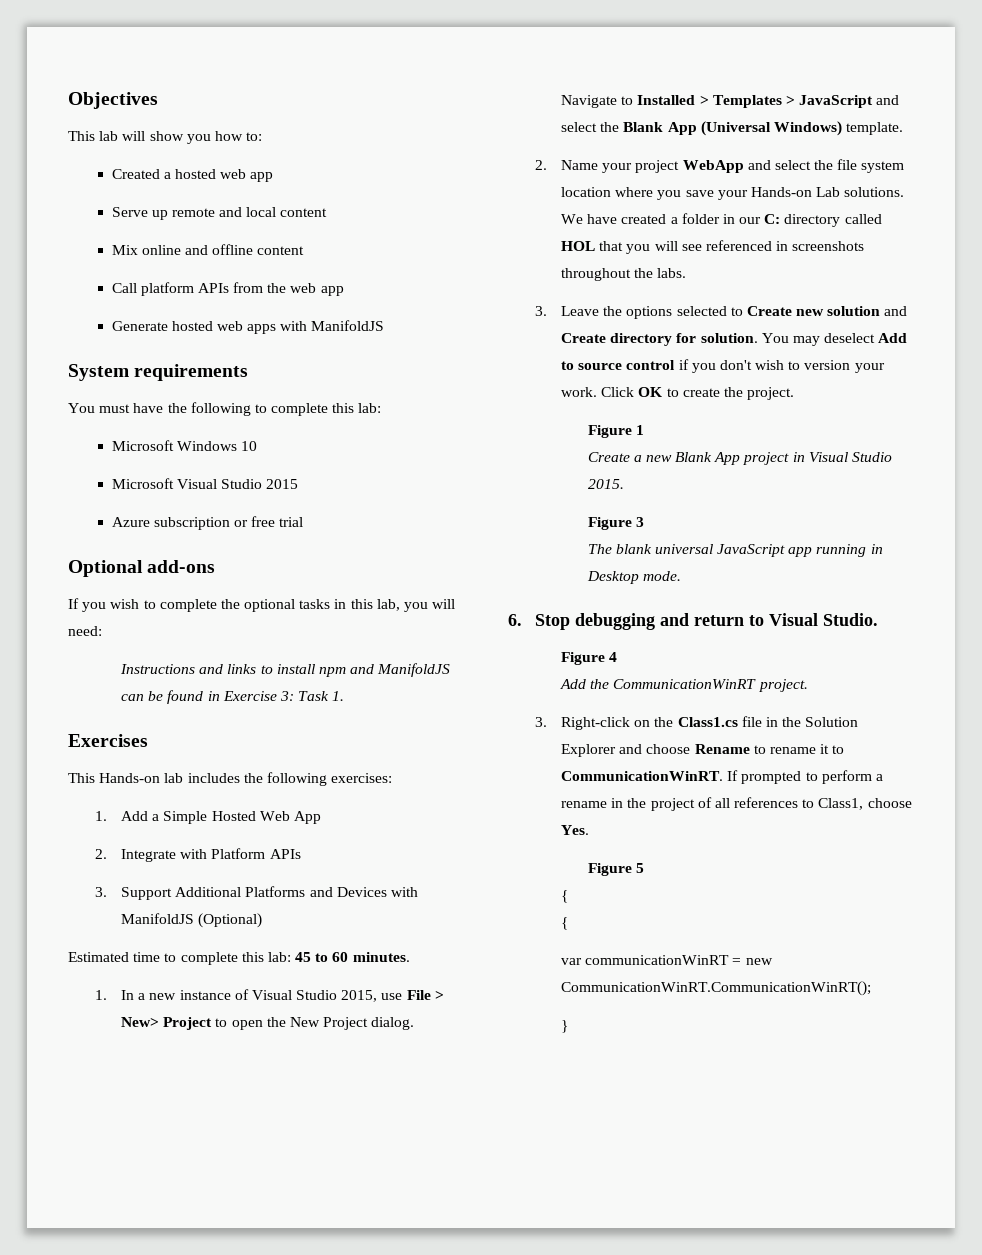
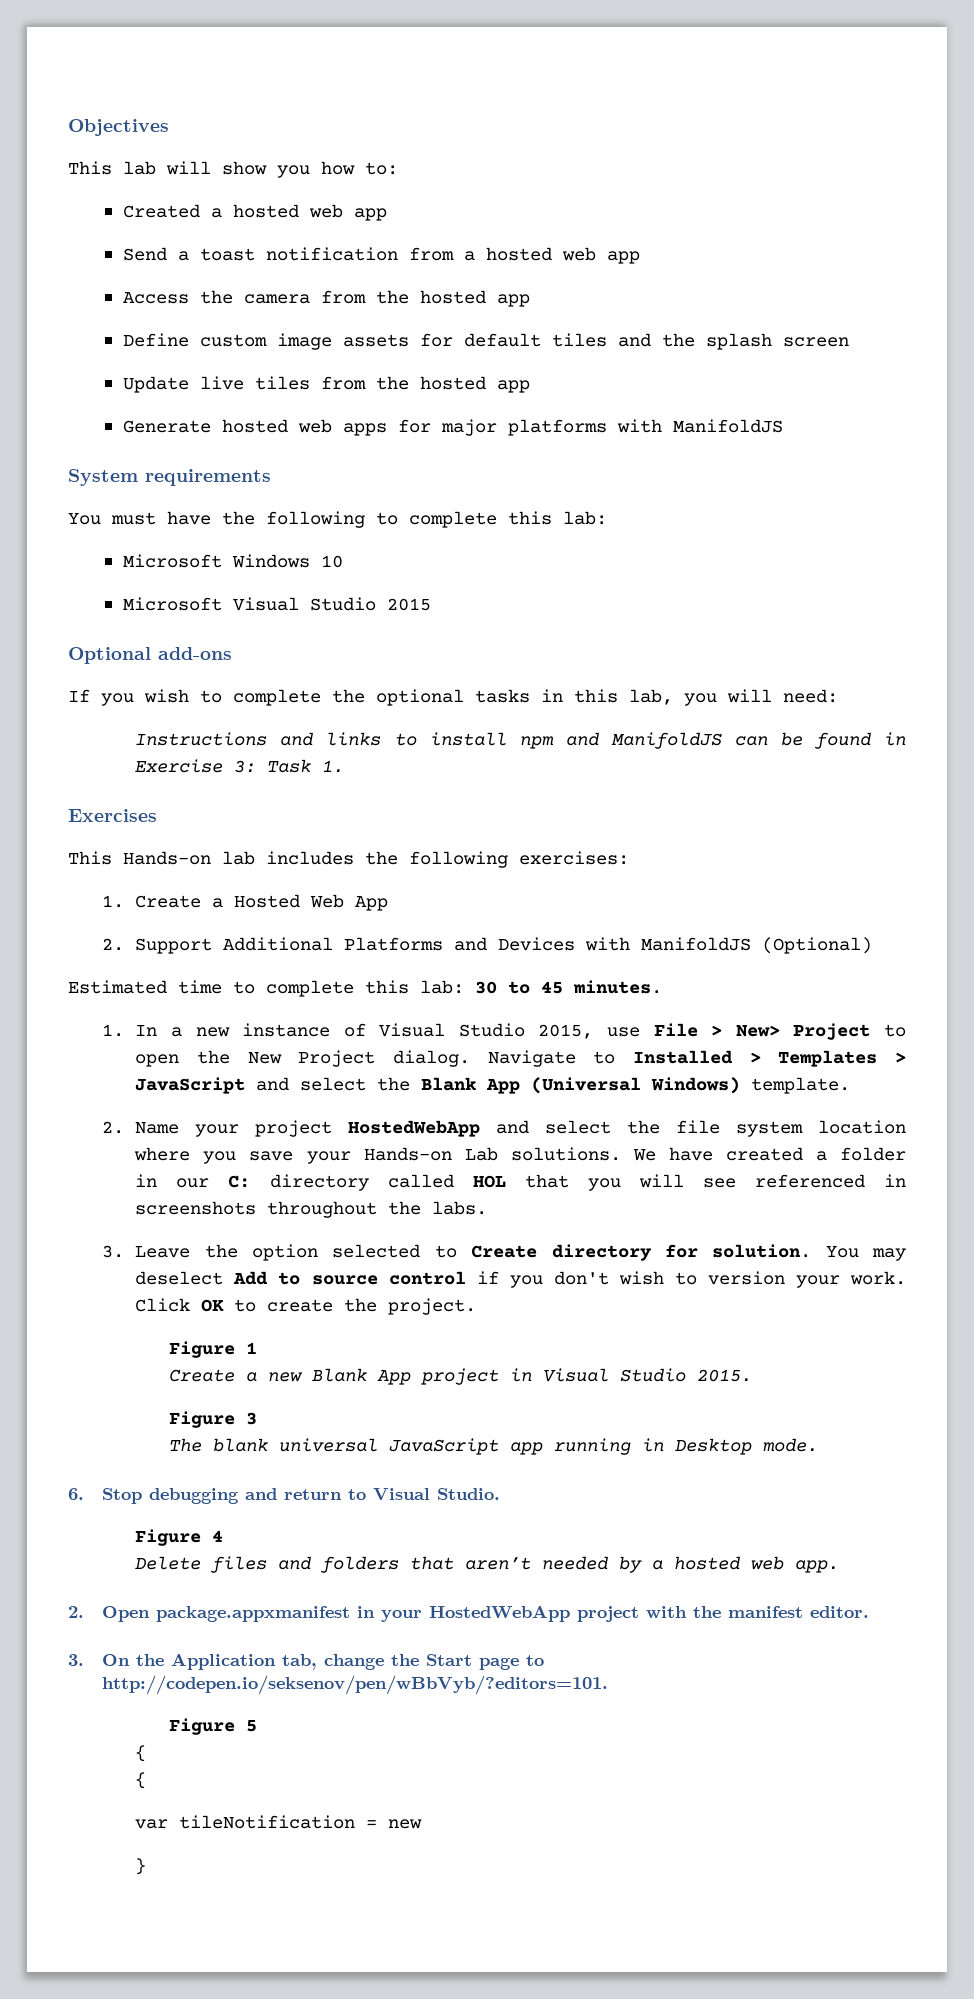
[111,207,328,220] [111,244,305,255] [111,282,317,296] Serve up remote and local content // Mix online and offline content // Call platform APIs from the web -> [122,247,640,264] [122,290,530,307] [122,333,849,350] [122,376,486,393] Send a toast notification from a hosted web app // Access the camera from the hosted app // Define custom image assets for default tiles and the splash screen // Update live tiles from the hosted
(277, 329) none -> [397,419,607,436] for major platforms
[111,516,304,530] // Azure subscription or free trial -> (431, 604) none
[121,811,208,824] Add a Simple -> [135,895,224,908] Create a
[121,848,301,862] [94,887,107,897] Integrate with Platform APIs // 3. -> (124, 944) none
[295,952,349,962] 45 to 60 -> [475,981,563,994] 30 to 45
[682,160,744,173] WebApp -> [348,1120,481,1137] HostedWebApp
[626,306,673,319] options -> [252,1244,319,1261] option
[796,306,908,316] [561,333,607,343] new solution and Create -> (538, 1251) none
[560,679,808,692] [534,716,859,730] [561,744,845,757] [561,770,883,784] [561,797,912,811] [561,825,590,835] Add the CommunicationWinRT project. // 3. Right-click on the Class1.cs file in the Solution Explorer and choose Rename to rename it to CommunicationWinRT. If prompted to perform a rename in the project of all references to Class1, choose Yes. -> [135,1556,840,1573] [68,1605,869,1622] [68,1653,544,1670] [101,1675,608,1695] Delete files and folders that aren’t needed by a hosted web app. // 2. Open package.appxmanifest in your HostedWebApp project with the manifest editor. // 3. On the Application tab, change the Start page to http://codepen.io/seksenov/pen/wBbVyb/?editors=101.
[585,955,730,965] communicationWinRT -> [179,1815,356,1829] tileNotification
[561,981,872,996] CommunicationWinRT.CommunicationWinRT(); -> (423, 1824) none

